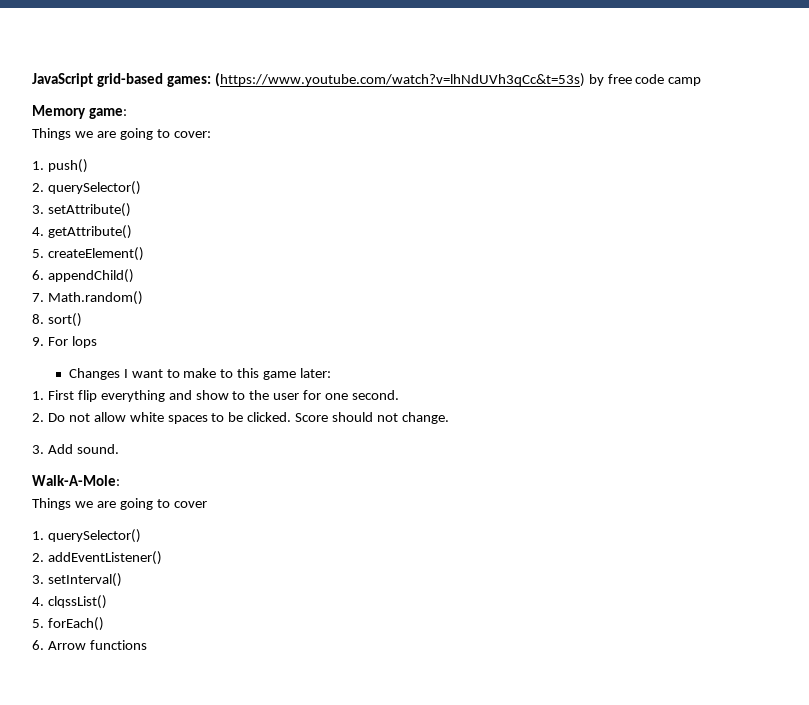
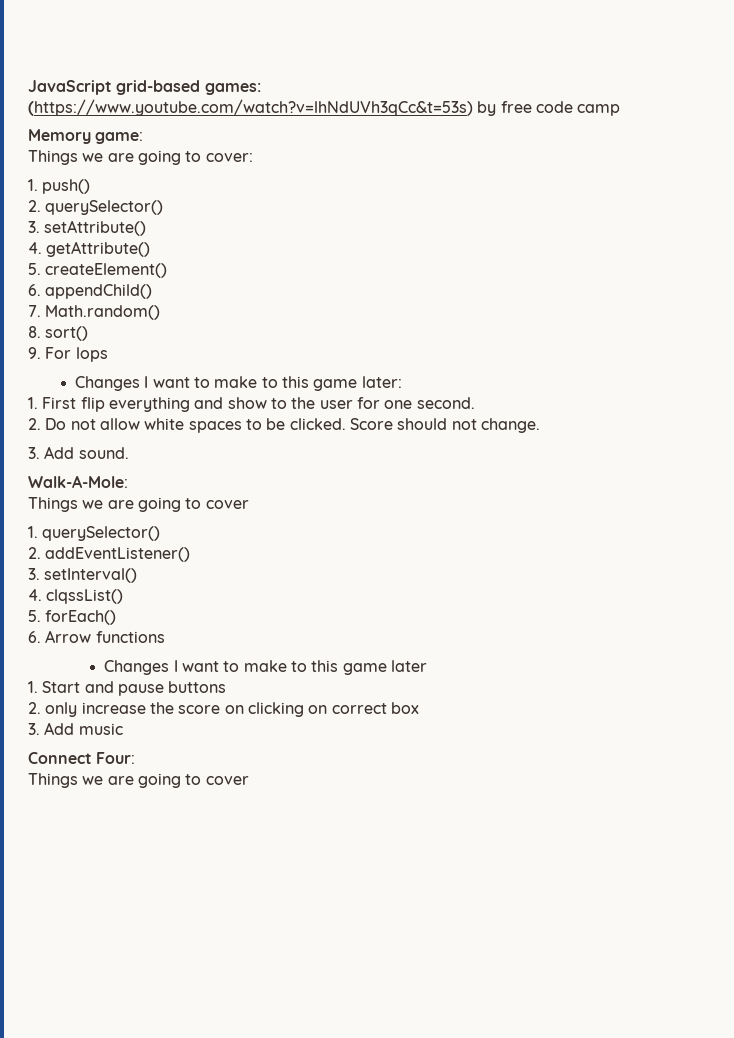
(147, 645) none -> [104,660,427,675] [28,681,227,696] [28,702,419,717] [28,722,123,735] [28,752,136,764] [28,773,249,788] // Changes I want to make to this game later // 1. Start and pause buttons // 2. only increase the score on clicking on correct box // 3. Add music // Connect Four: // Things we are going to cover

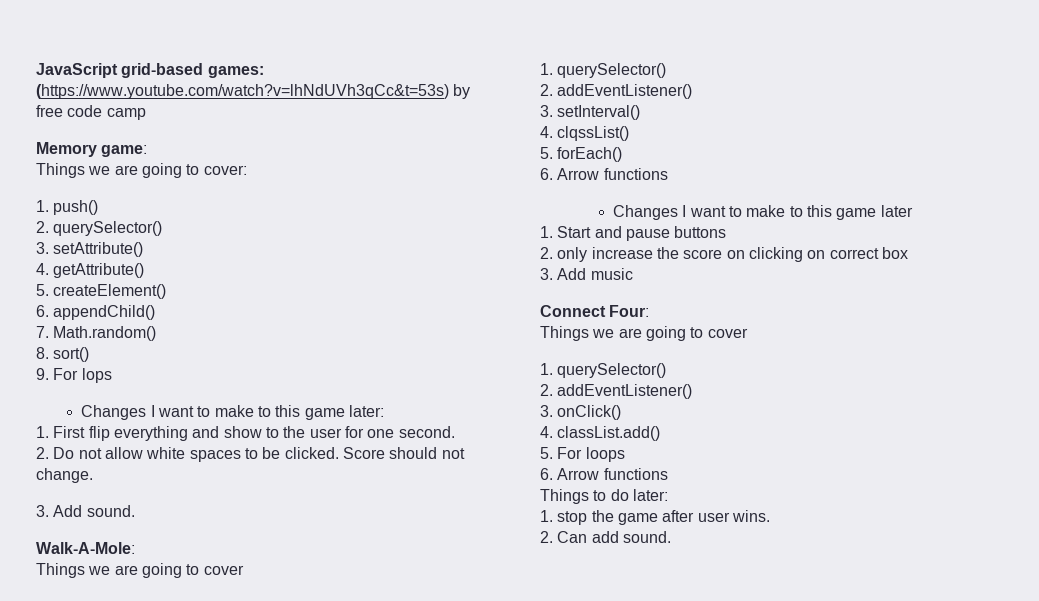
(249, 780) none -> [540,363,667,378] [540,384,693,399] [540,405,622,420] [540,426,661,441] [540,447,625,462] [540,468,668,480] [540,489,668,504] [540,510,770,525] [540,531,671,543] // 1. querySelector() // 2. addEventListener() // 3. onClick() // 4. classList.add() // 5. For loops // 6. Arrow functions // Things to do later: // 1. stop the game after user wins. // 2. Can add sound.

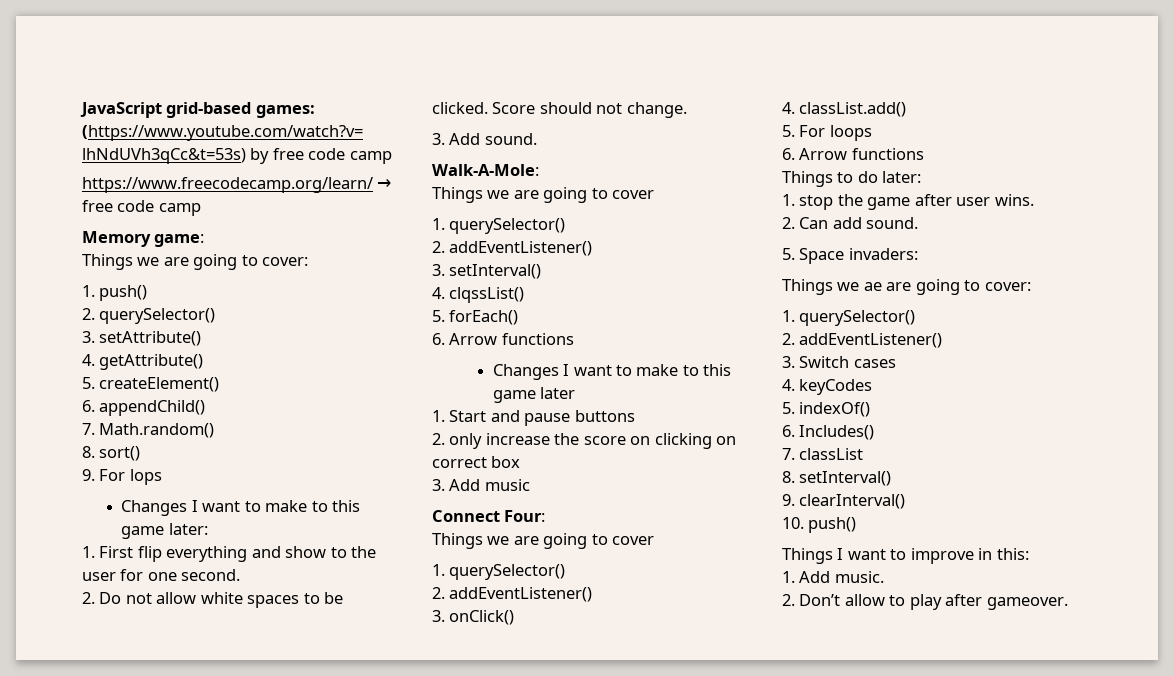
(146, 114) none -> [82,177,392,193] [82,200,201,216] // https://www.freecodecamp.org/learn/ → free code camp
(671, 537) none -> [782,248,918,264] [782,279,1031,295] [782,310,916,326] [782,333,943,348] [782,356,896,368] [782,379,873,395] [782,402,871,417] [782,425,875,440] [782,448,864,460] [782,471,892,486] [782,494,906,509] [782,517,857,533] [782,548,1029,564] [782,571,884,583] [782,594,1068,610] // 5. Space invaders: // Things we ae are going to cover: // 1. querySelector() // 2. addEventListener() // 3. Switch cases // 4. keyCodes // 5. indexOf() // 6. Includes() // 7. classList // 8. setInterval() // 9. clearInterval() // 10. push() // Things I want to improve in this: // 1. Add music. // 2. Don’t allow to play after gameover.

